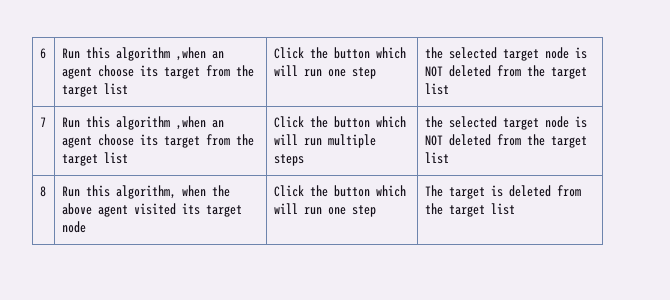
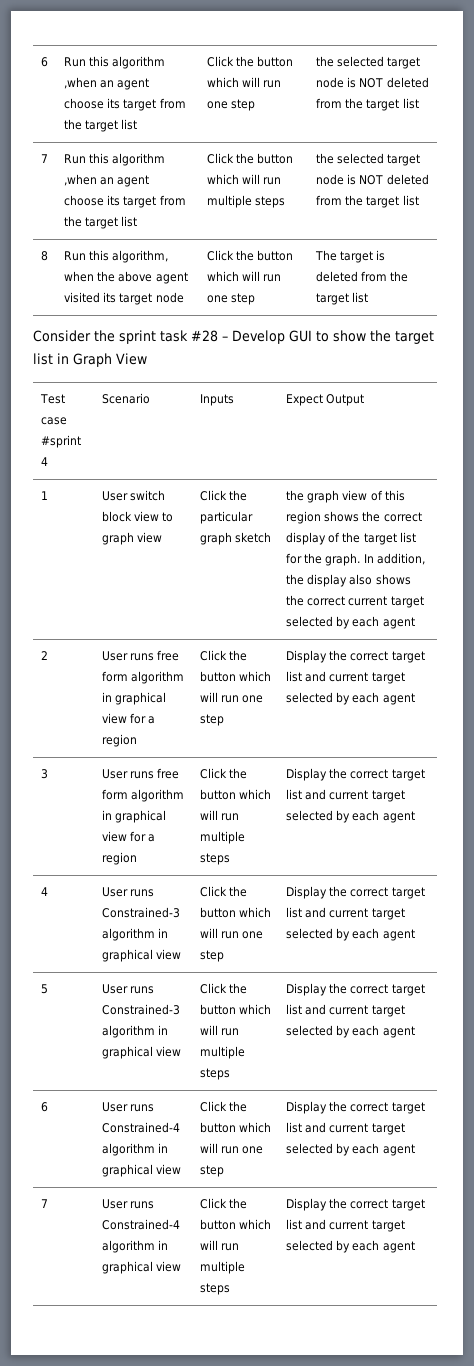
(515, 209) none -> [33,330,434,344] [33,353,147,367] [39,394,65,404] [40,417,67,425] [40,435,81,448] [40,457,48,466] [101,393,150,404] [199,394,234,406] [285,394,365,406] [40,491,48,500] [101,490,166,501] [101,511,174,522] [101,532,163,545] [199,490,248,501] [199,511,253,524] [199,532,272,545] [285,490,405,503] [285,511,422,524] [285,532,416,545] [285,553,425,566] [285,574,411,587] [285,595,424,608] [285,616,415,629] [40,651,48,660] [101,650,180,661] [101,671,185,684] [101,692,167,705] [101,713,156,724] [101,734,137,747] [199,650,248,661] [199,671,272,682] [199,692,264,703] [199,714,224,726] [285,650,425,663] [285,671,405,684] [285,692,415,705] [40,769,48,779] [101,768,180,779] [101,789,185,802] [101,810,167,823] [101,831,156,842] [101,852,137,865] [199,768,248,779] [199,789,272,800] [199,810,240,821] [199,831,245,844] [199,853,230,865] [285,768,425,781] [285,789,405,802] [285,810,415,823] [40,887,48,896] [101,887,155,897] [101,907,180,918] [101,928,169,941] [101,949,182,962] [199,886,248,897] [199,907,272,918] [199,928,264,939] [199,950,224,962] [285,886,425,899] [285,907,405,920] [285,928,415,941] [40,984,48,994] [101,984,155,994] [101,1004,180,1015] [101,1025,169,1038] [101,1046,182,1059] [199,983,248,994] [199,1004,272,1015] [199,1025,240,1036] [199,1046,245,1059] [199,1068,230,1080] [285,983,425,996] [285,1004,405,1017] [285,1025,415,1038] [40,1102,48,1112] [101,1102,155,1112] [101,1122,180,1133] [101,1143,169,1156] [101,1164,182,1177] [199,1101,248,1112] [199,1122,272,1133] [199,1143,264,1154] [199,1165,224,1177] [285,1101,425,1114] [285,1122,405,1135] [285,1143,415,1156] [40,1199,48,1208] [101,1199,155,1209] [101,1219,180,1230] [101,1240,169,1253] [101,1261,182,1274] [199,1198,248,1209] [199,1219,272,1230] [199,1240,240,1251] [199,1261,245,1274] [199,1283,230,1295] [285,1198,425,1211] [285,1219,405,1232] [285,1240,415,1253] // Consider the sprint task #28 – Develop GUI to show the target list in Graph View // Test case #sprint 4 | Scenario | Inputs | Expect Output // 1 | User switch block view to graph view | Click the particular graph sketch | the graph view of this region shows the correct display of the target list for the graph. In addition, the display also shows the correct current target selected by each agent // 2 | User runs free form algorithm in graphical view for a region | Click the button which will run one step | Display the correct target list and current target selected by each agent // 3 | User runs free form algorithm in graphical view for a region | Click the button which will run multiple steps | Display the correct target list and current target selected by each agent // 4 | User runs Constrained-3 algorithm in graphical view | Click the button which will run one step | Display the correct target list and current target selected by each agent // 5 | User runs Constrained-3 algorithm in graphical view | Click the button which will run multiple steps | Display the correct target list and current target selected by each agent // 6 | User runs Constrained-4 algorithm in graphical view | Click the button which will run one step | Display the correct target list and current target selected by each agent // 7 | User runs Constrained-4 algorithm in graphical view | Click the button which will run multiple steps | Display the correct target list and current target selected by each agent

